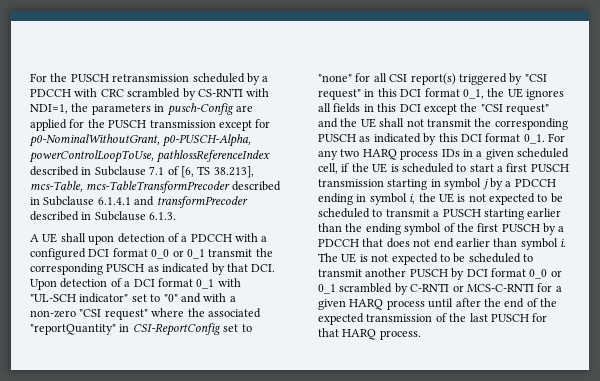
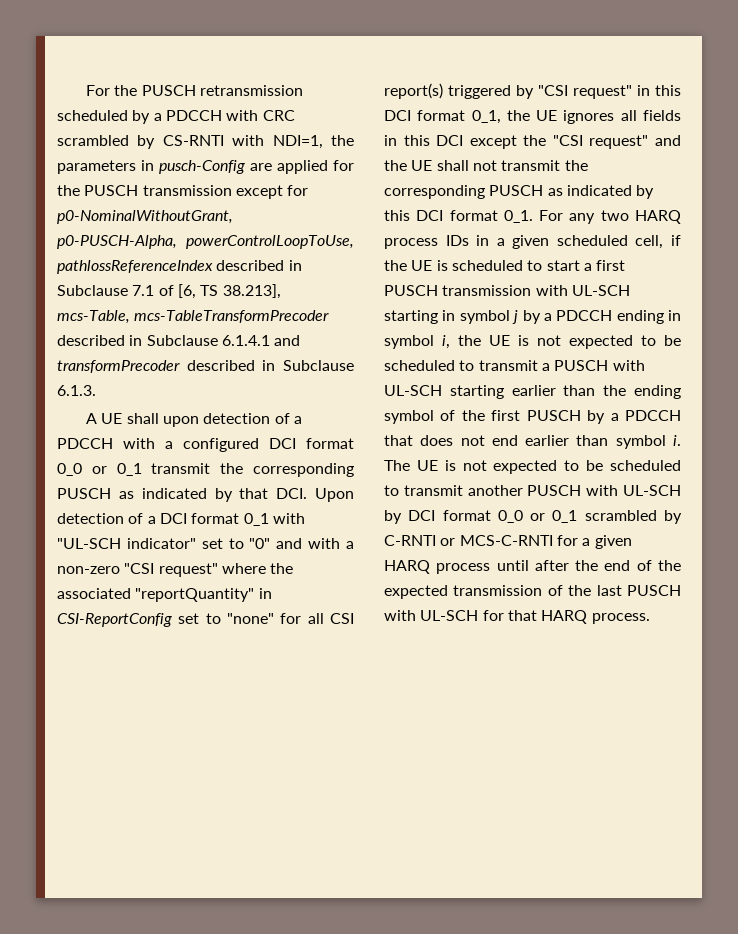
(384, 183) none -> [535,285,630,296] with UL-SCH
(481, 213) none -> [612,360,645,371] [384,385,442,396] with UL-SCH
(448, 273) none -> [586,485,681,496] with UL-SCH
(529, 318) none -> [384,610,479,621] with UL-SCH

